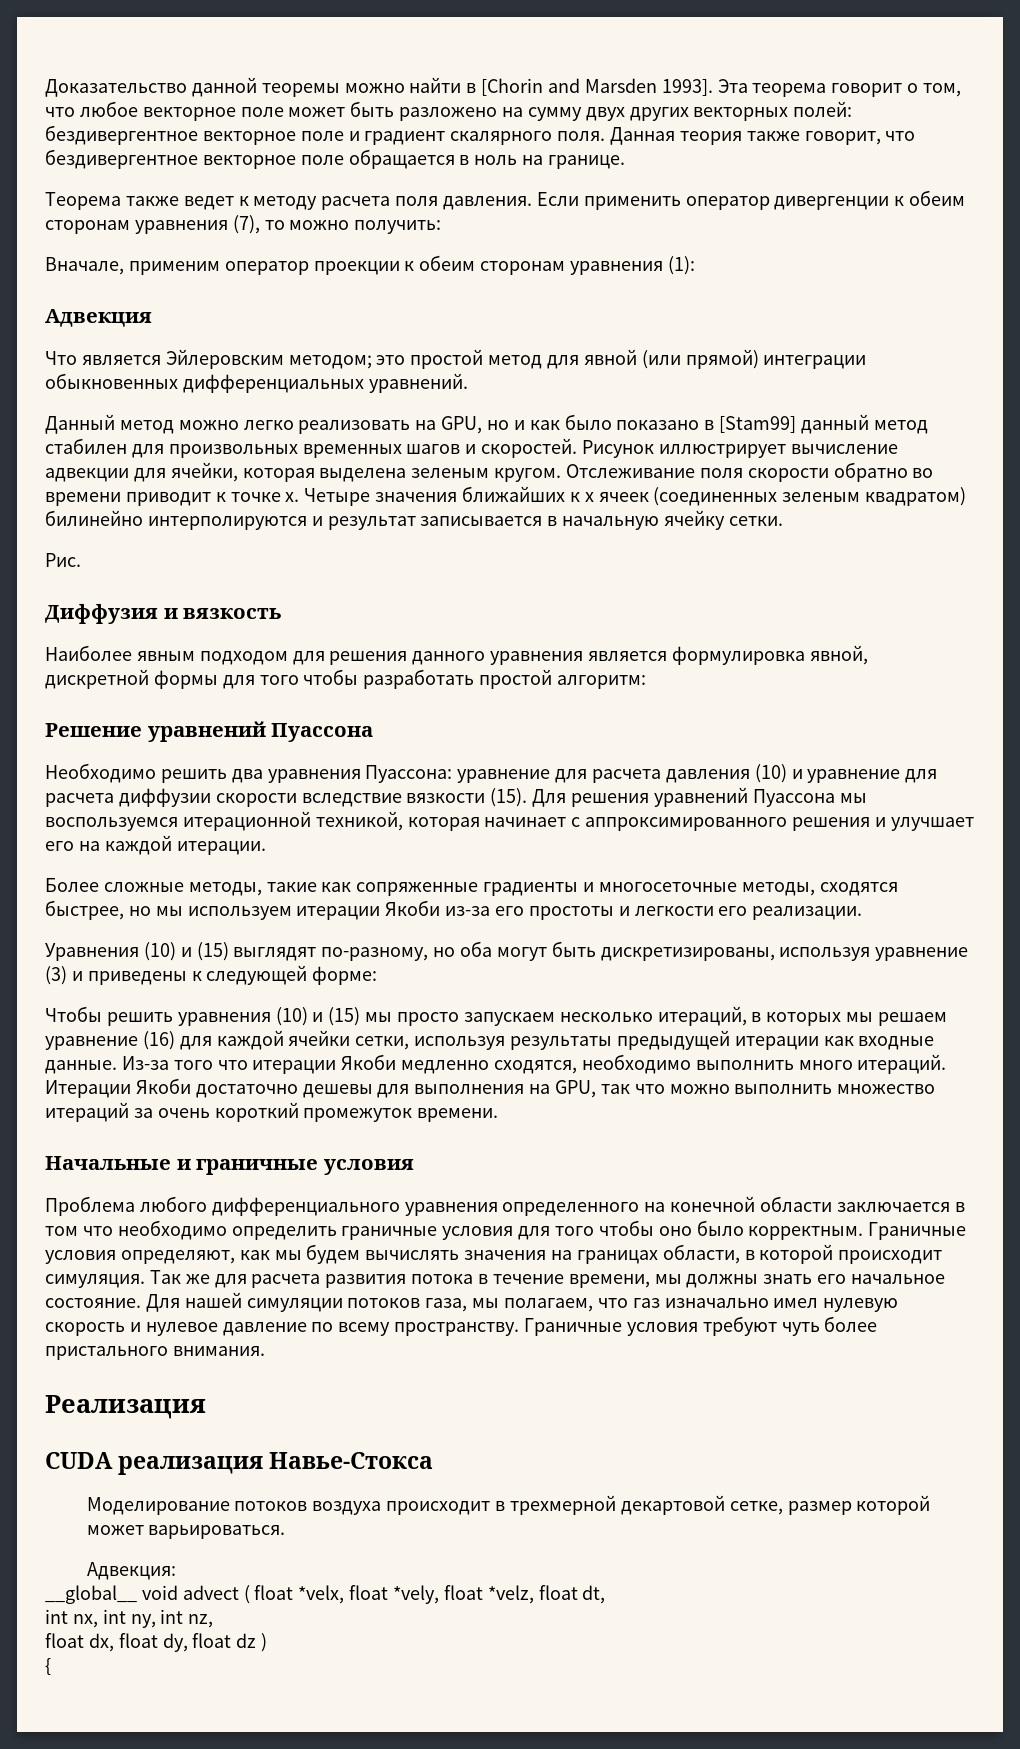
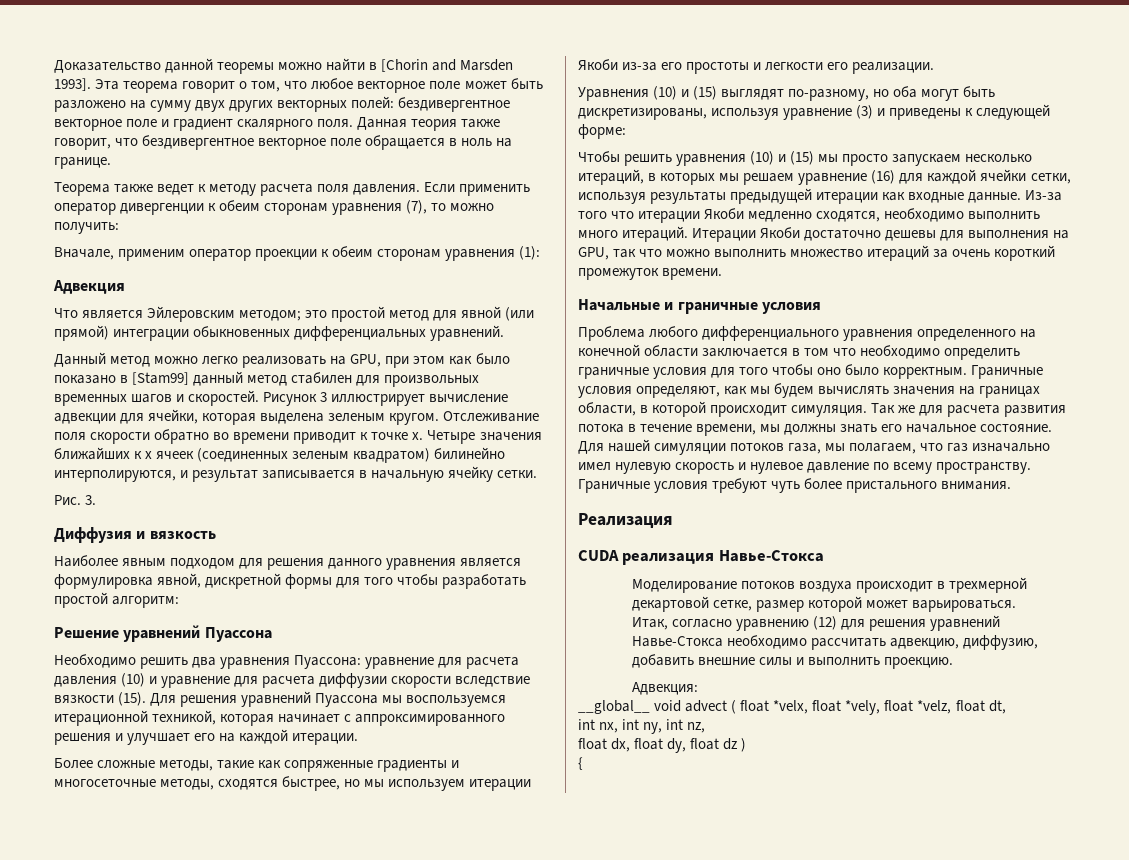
[487,420,525,430] но и -> [385,356,446,368] при этом
(655, 449) none -> [320,392,328,402] 3
[147,516,307,530] интерполируются -> [54,470,176,482] интерполируются,
(81, 560) none -> [85,495,97,505] 3.
(286, 1532) none -> [631,615,1001,631] [631,635,1039,650] [631,654,954,669] // Итак, согласно уравнению (12) для решения уравнений Навье-Стокса необходимо рассчитать адвекцию, диффузию, добавить внешние силы и выполнить проекцию.

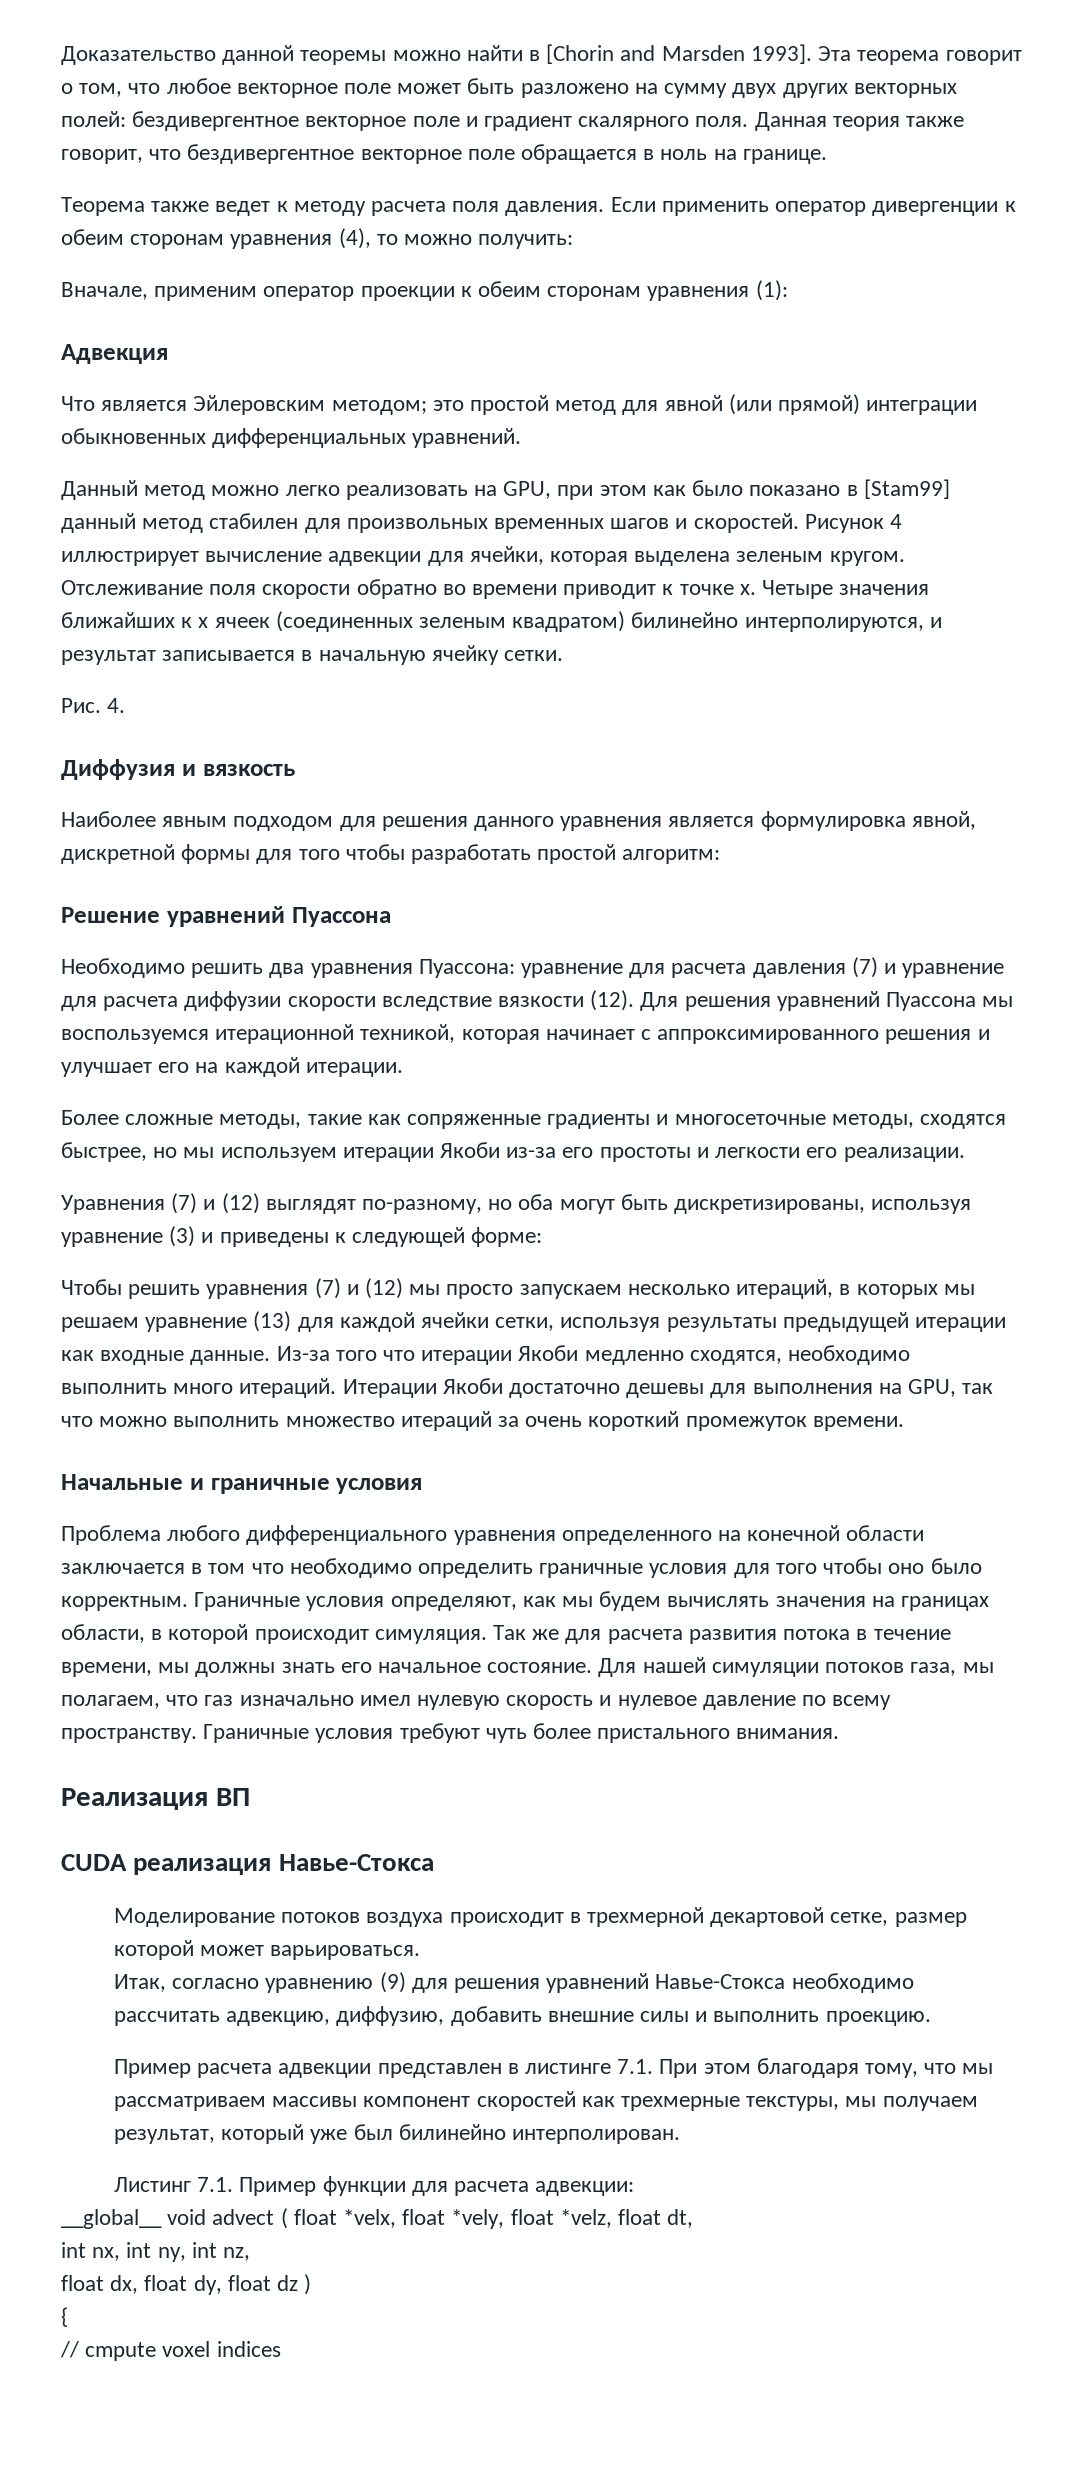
[406,200,428,214] (7), -> [338,228,371,249] (4),
[320,392,328,402] 3 -> [890,514,903,529] 4
[85,495,97,505] 3. -> [107,698,126,713] 4.
[121,673,146,687] (10) -> [851,957,878,978] (7)
[118,692,147,706] (15). -> [590,990,635,1011] (12).
[653,86,718,100] (10) и (15) -> [171,1193,260,1214] (7) и (12)
[750,151,815,165] (10) и (15) -> [314,1278,404,1299] (7) и (12)
[871,170,896,184] (16) -> [253,1311,292,1332] (13)
(673, 521) none -> [215,1788,250,1806] ВП
[813,616,838,630] (12) -> [379,1972,406,1993] (9)
[631,682,698,695] Адвекция: -> [113,2058,994,2078] [113,2091,978,2111] [113,2124,680,2144] [113,2176,635,2196] Пример расчета адвекции представлен в листинге 7.1. При этом благодаря тому, что мы рассматриваем массивы компонент скоростей как трехмерные текстуры, мы получаем результат, который уже был билинейно интерполирован. // Листинг 7.1. Пример функции для расчета адвекции:
(583, 763) none -> [60,2341,281,2361] // // cmpute voxel indices

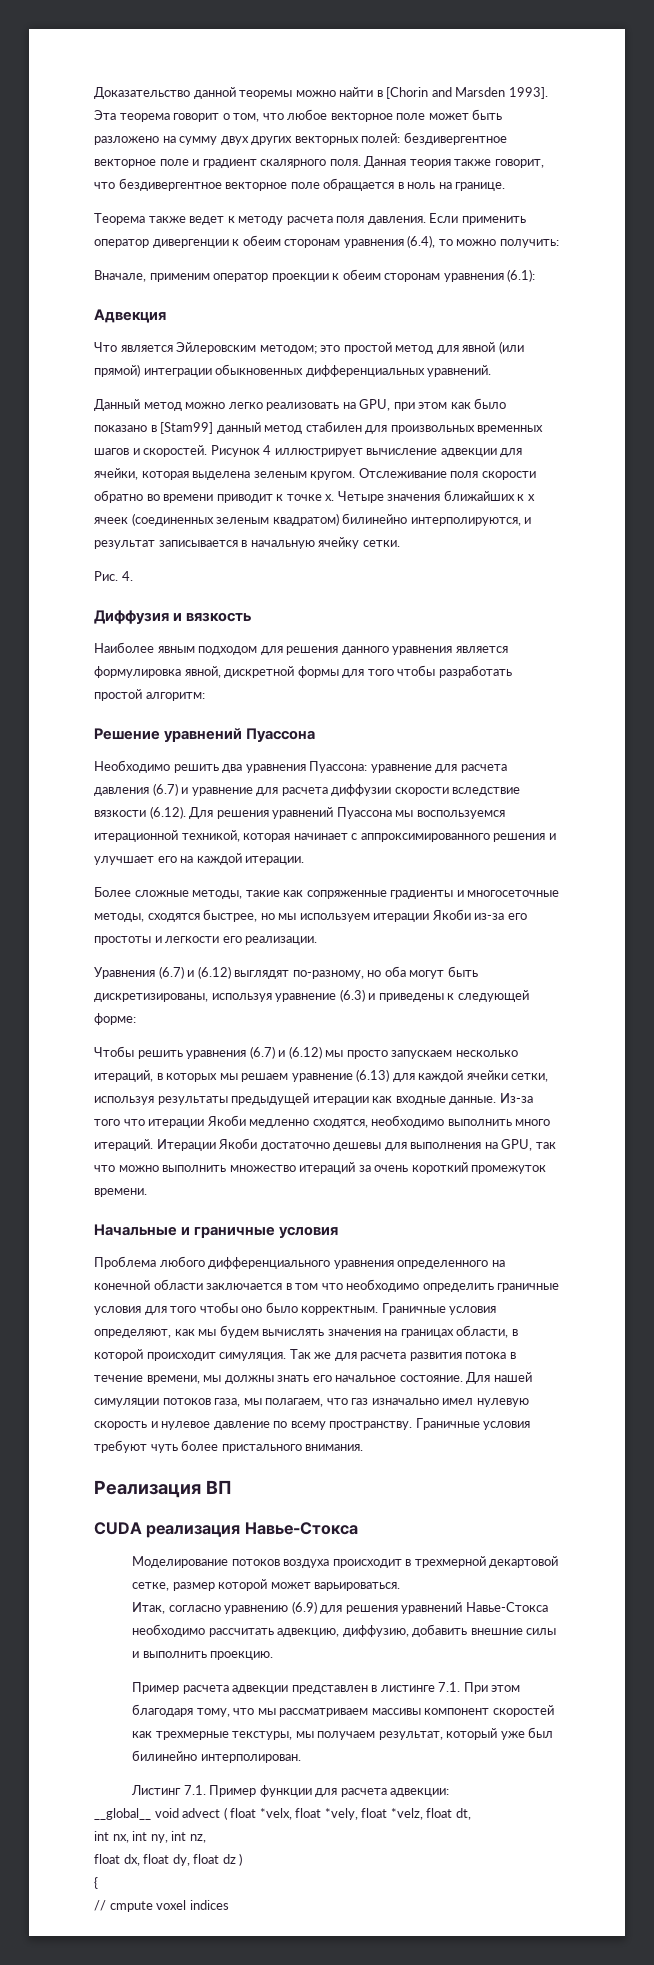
[338,228,371,249] (4), -> [407,235,436,248] (6.4),
[755,280,788,301] (1): -> [507,269,536,282] (6.1):
[851,957,878,978] (7) -> [152,783,178,796] (6.7)
[590,990,635,1011] (12). -> [149,806,186,819] (6.12).
[171,1193,260,1214] (7) и (12) -> [158,966,231,979] (6.7) и (6.12)
[169,1226,196,1247] (3) -> [339,989,365,1002] (6.3)
[314,1278,404,1299] (7) и (12) -> [249,1046,322,1059] (6.7) и (6.12)
[253,1311,292,1332] (13) -> [356,1069,390,1082] (6.13)
[379,1972,406,1993] (9) -> [291,1601,317,1614] (6.9)

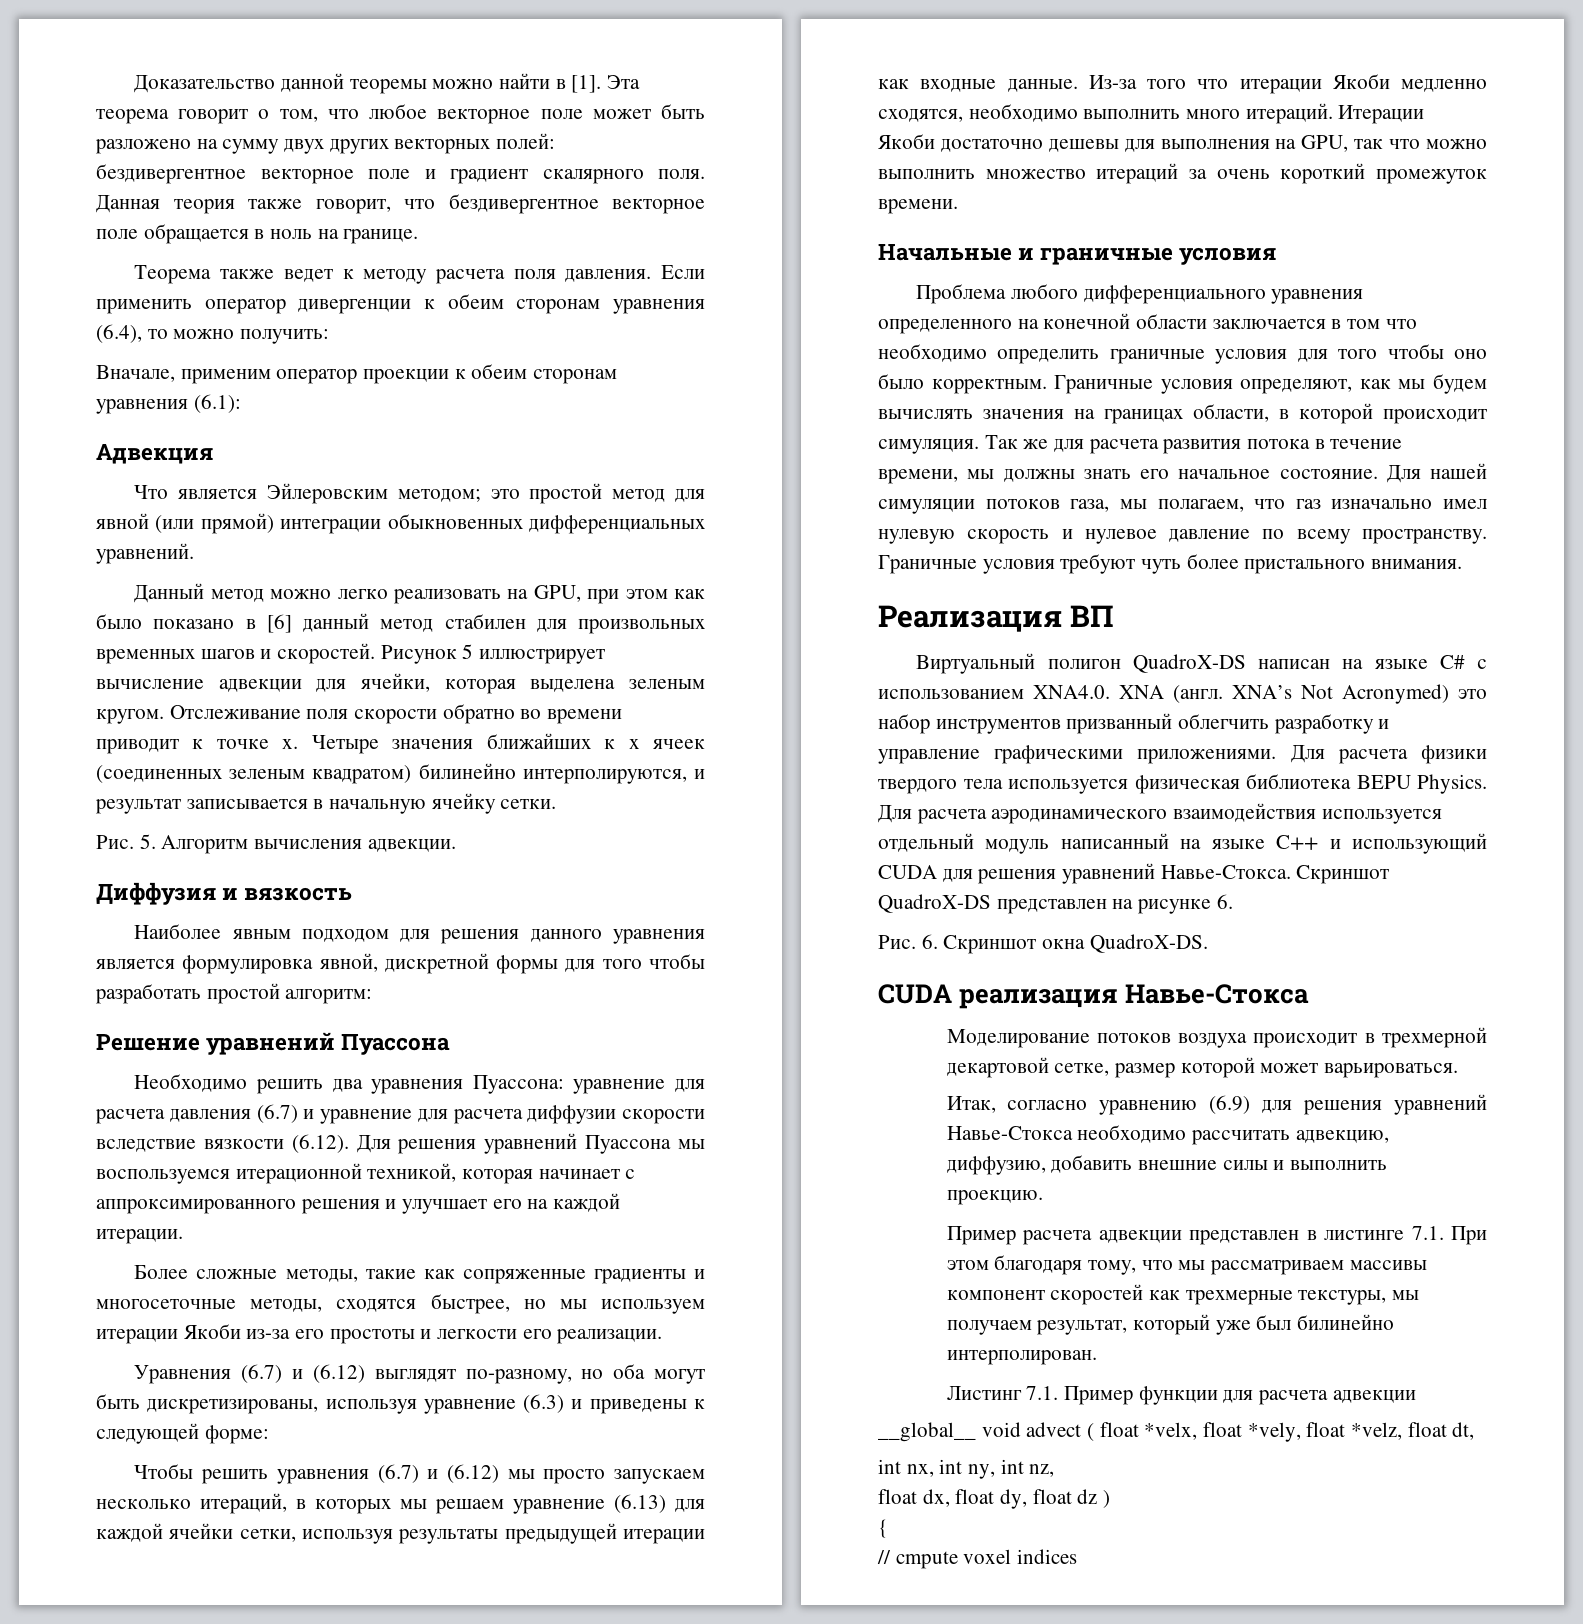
[386,87,548,99] [Chorin and Marsden 1993]. -> [571,75,602,93] [1].
[160,422,214,434] [Stam99] -> [266,614,292,633] [6]
[263,445,272,455] 4 -> [462,644,474,659] 5
[121,571,133,581] 4. -> [139,834,456,854] 5. Алгоритм вычисления адвекции.
(232, 1487) none -> [916,653,1487,674] [878,684,1487,704] [878,713,1390,734] [878,745,1487,764] [878,774,1487,794] [878,803,1442,824] [878,833,1487,854] [878,863,1390,884] [878,894,1233,914] [878,934,1208,954] // Виртуальный полигон QuadroX-DS написан на языке C# с использованием XNA4.0. XNA (англ. XNA’s Not Acronymed) это набор инструментов призванный облегчить разработку и управление графическими приложениями. Для расчета физики твердого тела используется физическая библиотека BEPU Physics. Для расчета аэродинамического взаимодействия используется отдельный модуль написанный на языке C++ и использующий CUDA для решения уравнений Навье-Стокса. Скриншот QuadroX-DS представлен на рисунке 6. // Рис. 6. Скриншот окна QuadroX-DS.
[390,1788,450,1797] адвекции: -> [1332,1390,1416,1403] адвекции

